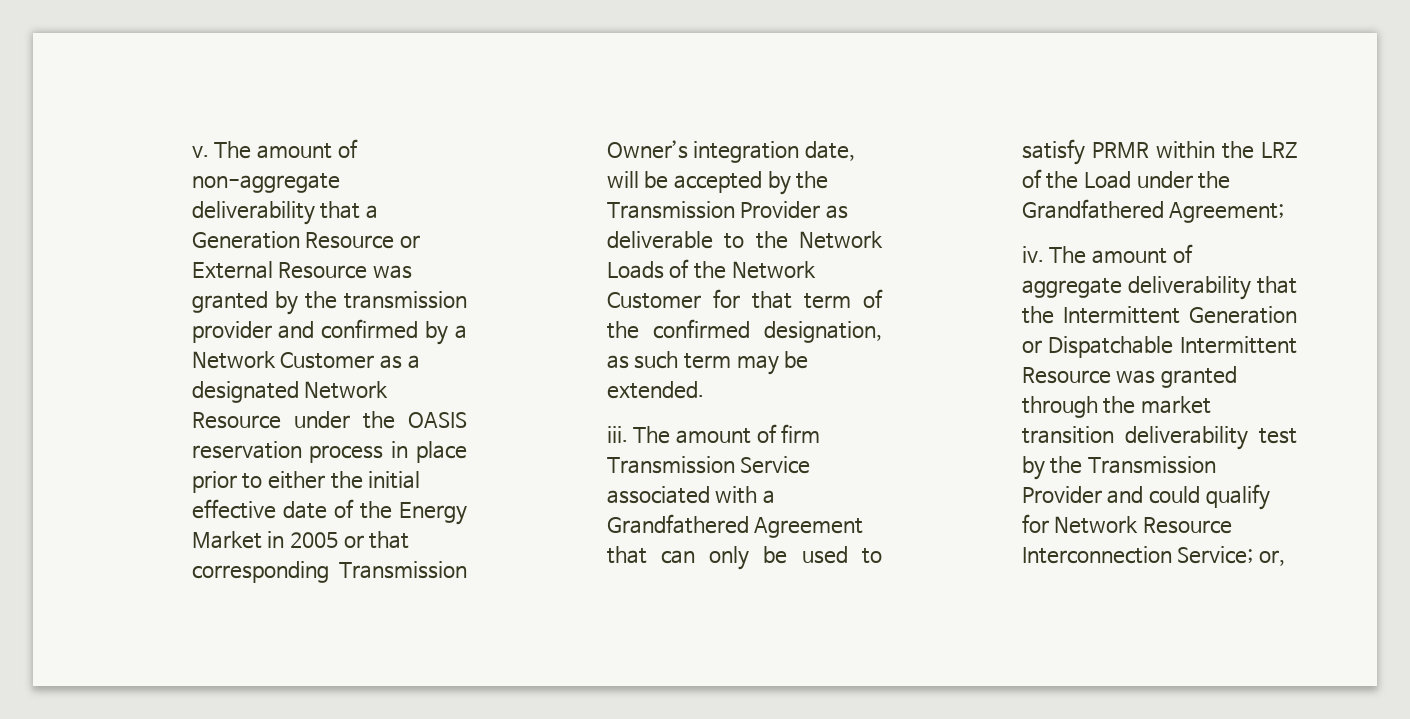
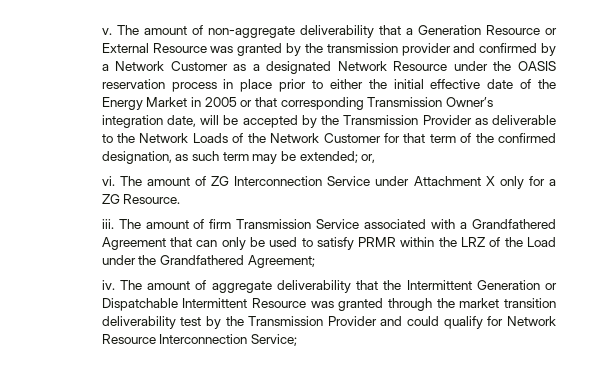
[606,381,704,399] extended. -> [299,151,376,163] [101,176,556,189] [101,194,181,204] extended; or, // vi. The amount of ZG Interconnection Service under Attachment X only for a ZG Resource.
[1258,550,1285,566] or, -> (297, 340) none

